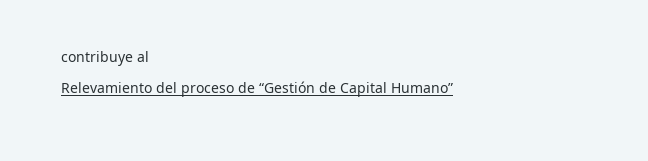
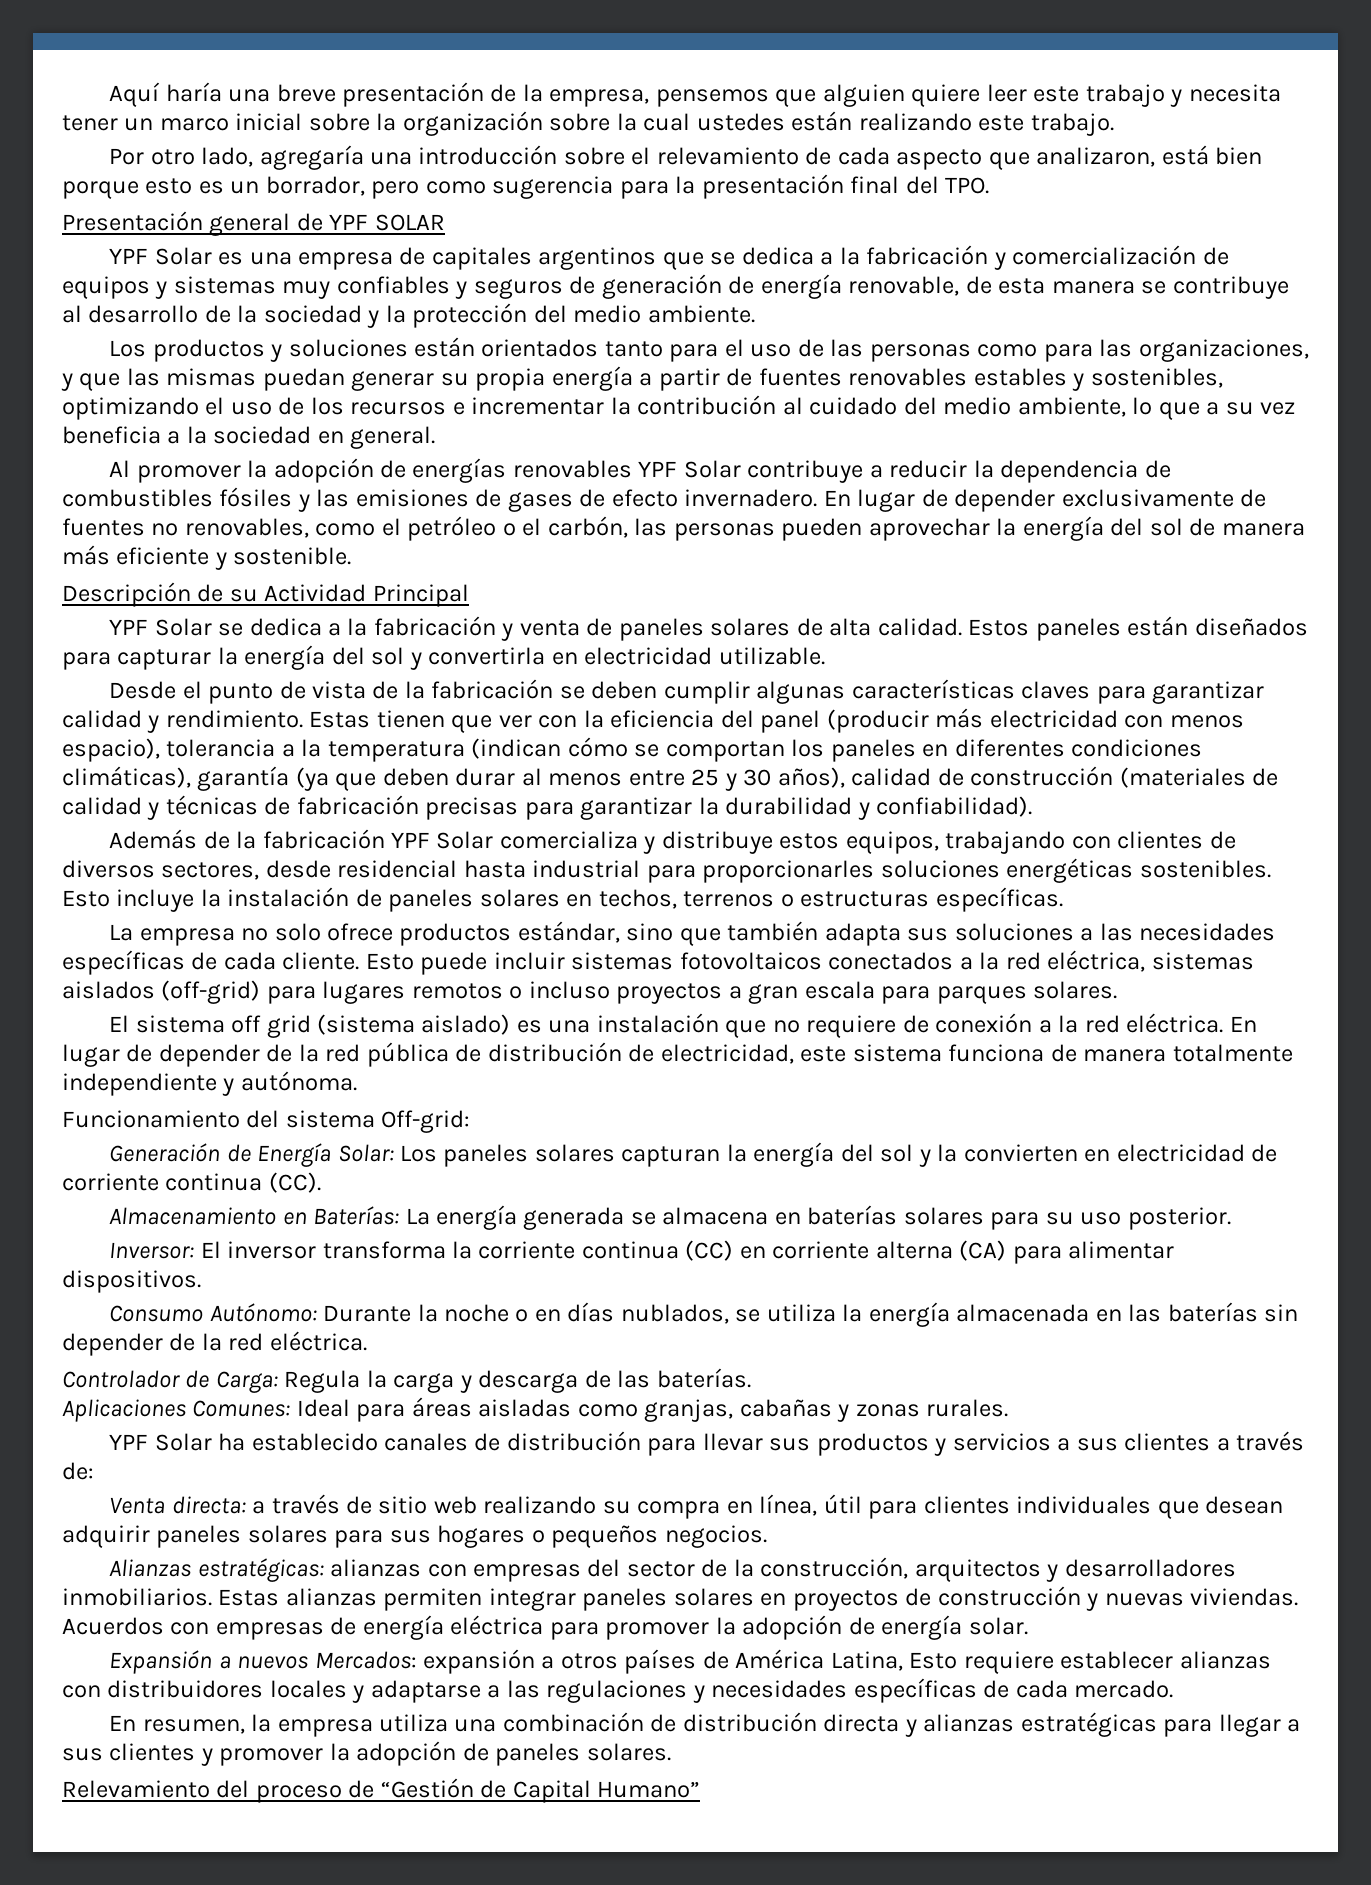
[61,51,149,66] contribuye al -> [109,82,1281,107] [62,111,1114,136] [109,145,1263,170] [62,174,990,199] [62,211,445,236] [109,245,1229,270] [62,274,1289,299] [62,303,755,328] [109,337,1309,362] [61,366,1223,391] [62,395,1296,420] [62,426,436,449] [109,458,1171,483] [62,487,1267,512] [62,516,1305,541] [62,545,352,570] [62,582,469,607] [109,616,1308,641] [62,645,825,670] [109,679,1265,704] [62,708,1244,733] [62,737,1203,762] [62,766,1279,791] [62,795,1033,820] [109,829,1236,854] [62,858,1271,883] [62,887,1063,912] [109,921,1276,946] [62,950,1254,975] [62,980,1118,1004] [109,1013,1257,1038] [62,1042,1293,1067] [62,1071,357,1096] [62,1110,471,1133] [109,1142,1278,1167] [62,1172,321,1193] [109,1205,1231,1230] [109,1240,1175,1264] [62,1270,201,1293] [109,1302,1299,1327] [62,1331,367,1356] [62,1368,751,1393] [62,1397,1009,1422] [109,1431,1305,1456] [62,1462,94,1480] [109,1494,1284,1519] [62,1525,767,1548] [109,1557,1236,1582] [62,1586,1299,1611] [62,1615,1028,1640] [109,1649,1271,1674] [62,1678,1174,1703] [109,1712,1301,1737] [62,1741,671,1766] Aquí haría una breve presentación de la empresa, pensemos que alguien quiere leer este trabajo y necesita tener un marco inicial sobre la organización sobre la cual ustedes están realizando este trabajo. // Por otro lado, agregaría una introducción sobre el relevamiento de cada aspecto que analizaron, está bien porque esto es un borrador, pero como sugerencia para la presentación final del TPO. // Presentación general de YPF SOLAR // YPF Solar es una empresa de capitales argentinos que se dedica a la fabricación y comercialización de equipos y sistemas muy confiables y seguros de generación de energía renovable, de esta manera se contribuye al desarrollo de la sociedad y la protección del medio ambiente. // Los productos y soluciones están orientados tanto para el uso de las personas como para las organizaciones, y que las mismas puedan generar su propia energía a partir de fuentes renovables estables y sostenibles, optimizando el uso de los recursos e incrementar la contribución al cuidado del medio ambiente, lo que a su vez beneficia a la sociedad en general. // Al promover la adopción de energías renovables YPF Solar contribuye a reducir la dependencia de combustibles fósiles y las emisiones de gases de efecto invernadero. En lugar de depender exclusivamente de fuentes no renovables, como el petróleo o el carbón, las personas pueden aprovechar la energía del sol de manera más eficiente y sostenible. // Descripción de su Actividad Principal // YPF Solar se dedica a la fabricación y venta de paneles solares de alta calidad. Estos paneles están diseñados para capturar la energía del sol y convertirla en electricidad utilizable. // Desde el punto de vista de la fabricación se deben cumplir algunas características claves para garantizar calidad y rendimiento. Estas tienen que ver con la eficiencia del panel (producir más electricidad con menos espacio), tolerancia a la temperatura (indican cómo se comportan los paneles en diferentes condiciones climáticas), garantía (ya que deben durar al menos entre 25 y 30 años), calidad de construcción (materiales de calidad y técnicas de fabricación precisas para garantizar la durabilidad y confiabilidad). // Además de la fabricación YPF Solar comercializa y distribuye estos equipos, trabajando con clientes de diversos sectores, desde residencial hasta industrial para proporcionarles soluciones energéticas sostenibles. Esto incluye la instalación de paneles solares en techos, terrenos o estructuras específicas. // La empresa no solo ofrece productos estándar, sino que también adapta sus soluciones a las necesidades específicas de cada cliente. Esto puede incluir sistemas fotovoltaicos conectados a la red eléctrica, sistemas aislados (off-grid) para lugares remotos o incluso proyectos a gran escala para parques solares. // El sistema off grid (sistema aislado) es una instalación que no requiere de conexión a la red eléctrica. En lugar de depender de la red pública de distribución de electricidad, este sistema funciona de manera totalmente independiente y autónoma. // Funcionamiento del sistema Off-grid: // Generación de Energía Solar: Los paneles solares capturan la energía del sol y la convierten en electricidad de corriente continua (CC). // Almacenamiento en Baterías: La energía generada se almacena en baterías solares para su uso posterior. // Inversor: El inversor transforma la corriente continua (CC) en corriente alterna (CA) para alimentar dispositivos. // Consumo Autónomo: Durante la noche o en días nublados, se utiliza la energía almacenada en las baterías sin depender de la red eléctrica. // Controlador de Carga: Regula la carga y descarga de las baterías. // Aplicaciones Comunes: Ideal para áreas aisladas como granjas, cabañas y zonas rurales. // YPF Solar ha establecido canales de distribución para llevar sus productos y servicios a sus clientes a través de: // Venta directa: a través de sitio web realizando su compra en línea, útil para clientes individuales que desean adquirir paneles solares para sus hogares o pequeños negocios. // Alianzas estratégicas: alianzas con empresas del sector de la construcción, arquitectos y desarrolladores inmobiliarios. Estas alianzas permiten integrar paneles solares en proyectos de construcción y nuevas viviendas. Acuerdos con empresas de energía eléctrica para promover la adopción de energía solar. // Expansión a nuevos Mercados: expansión a otros países de América Latina, Esto requiere establecer alianzas con distribuidores locales y adaptarse a las regulaciones y necesidades específicas de cada mercado. // En resumen, la empresa utiliza una combinación de distribución directa y alianzas estratégicas para llegar a sus clientes y promover la adopción de paneles solares.

